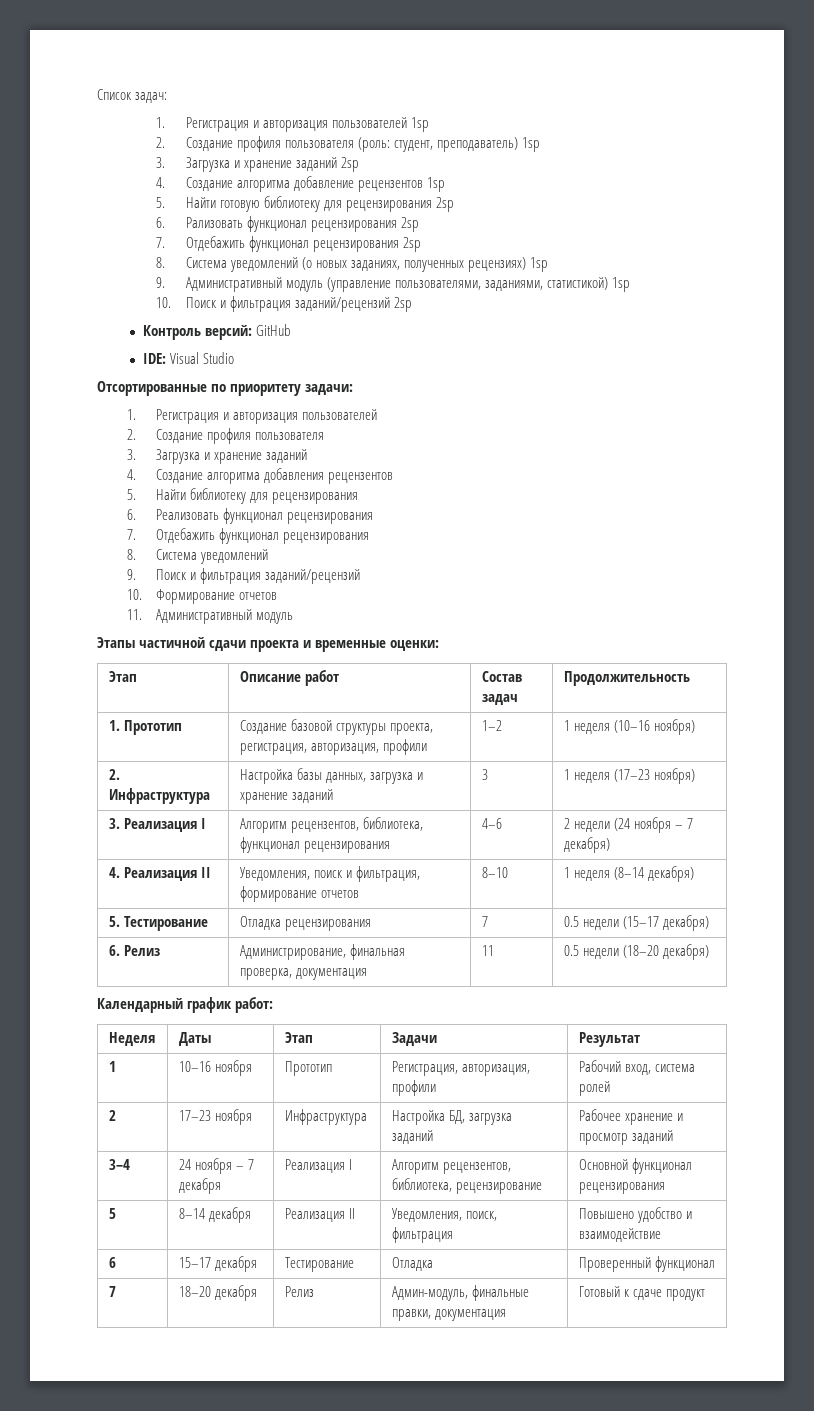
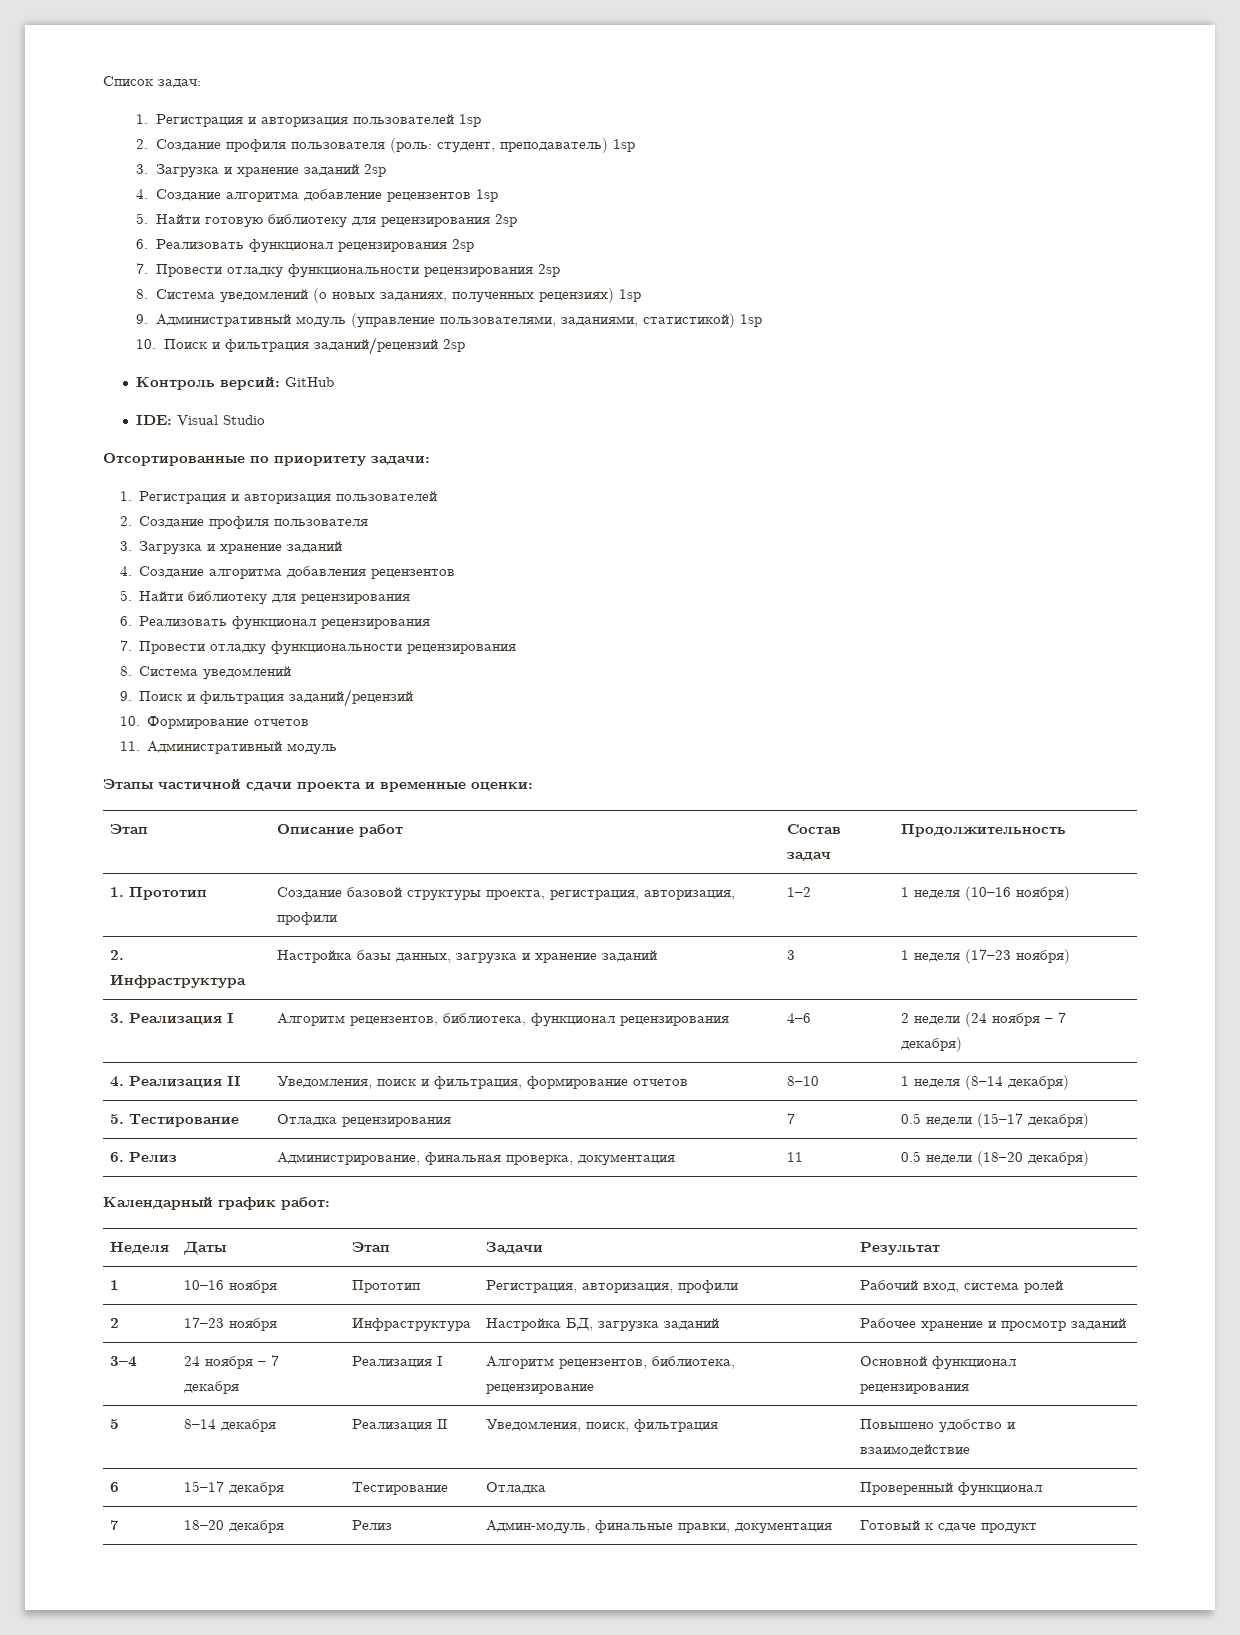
[185,217,243,228] Рализовать -> [155,239,244,249] Реализовать
[185,236,309,252] Отдебажить функционал -> [155,264,419,278] Провести отладку функциональности
[156,528,280,544] Отдебажить функционал -> [138,641,402,655] Провести отладку функциональности

